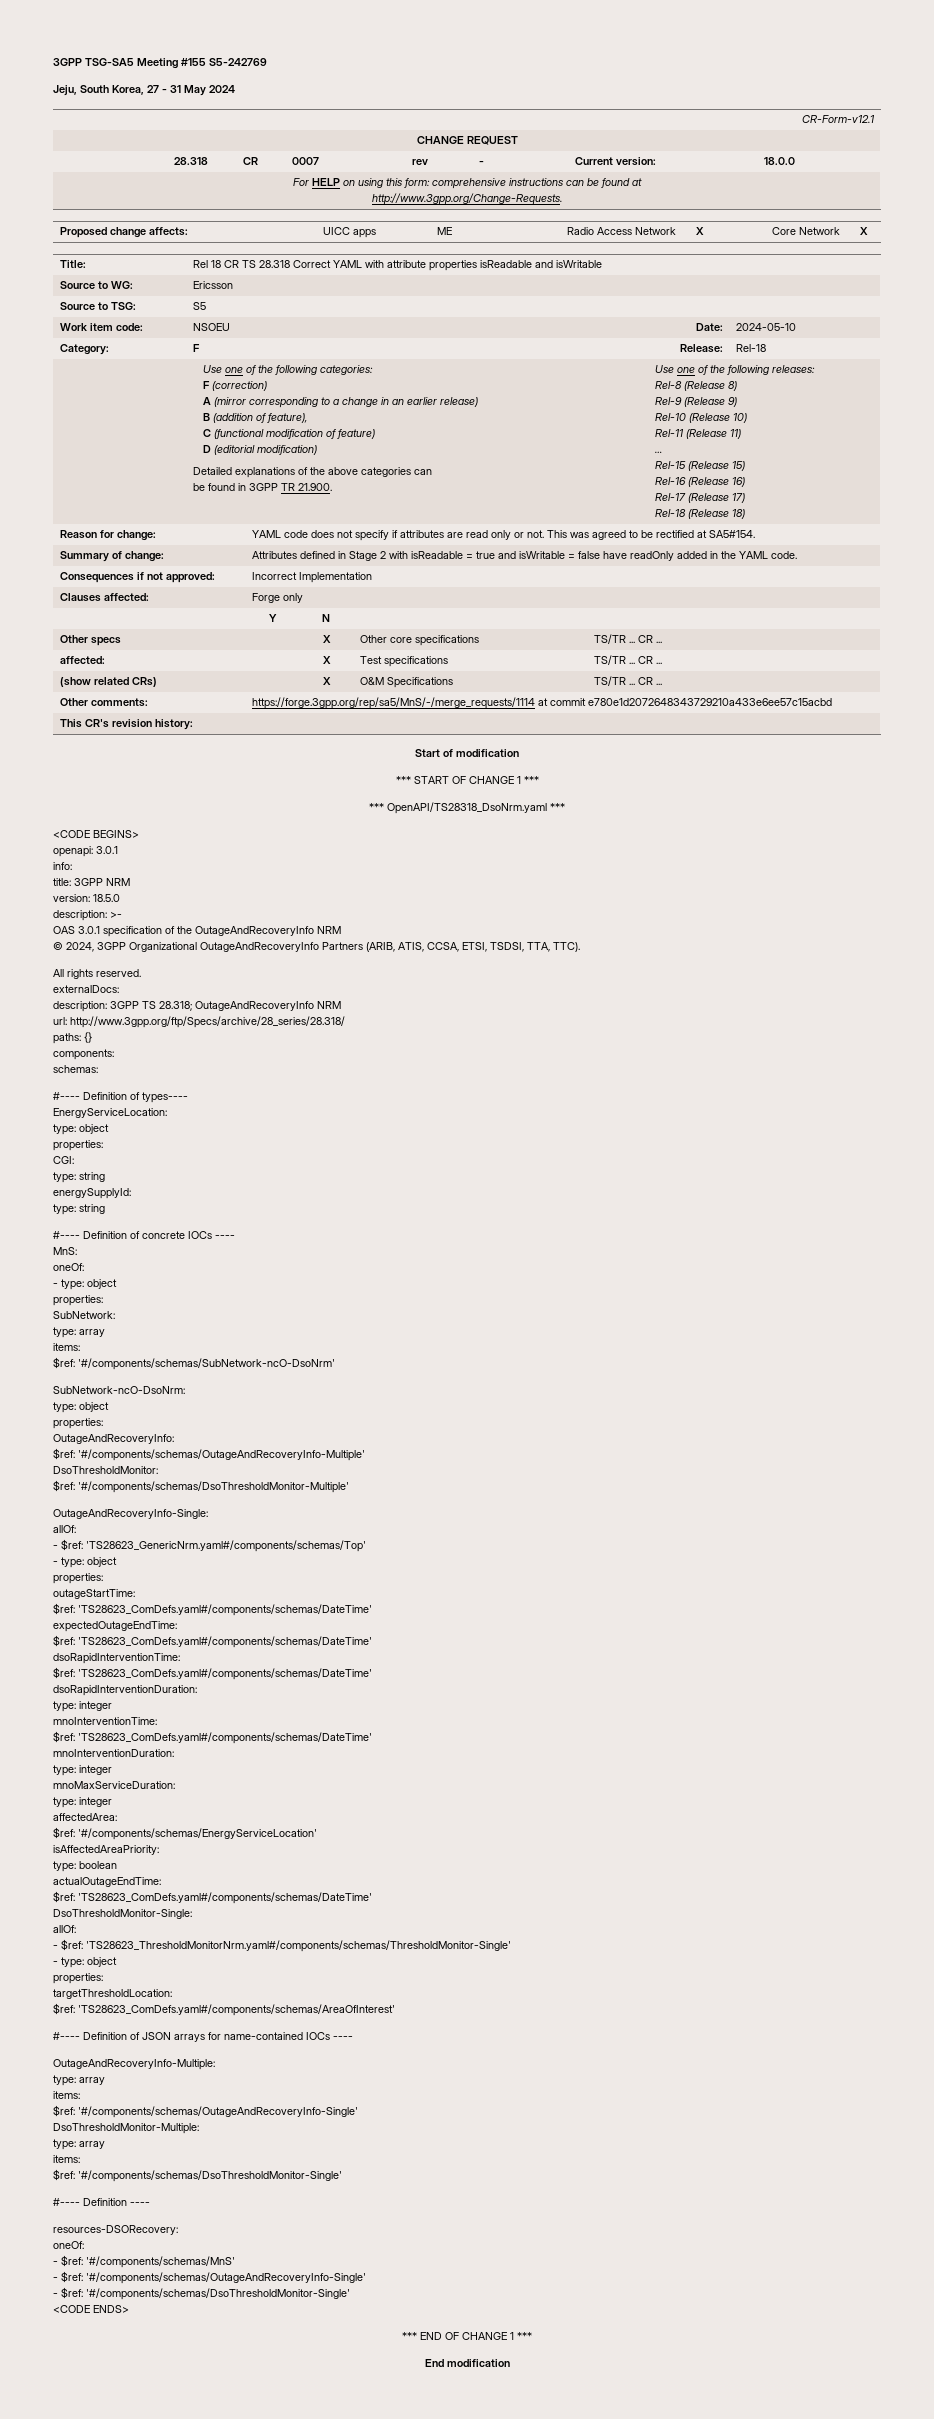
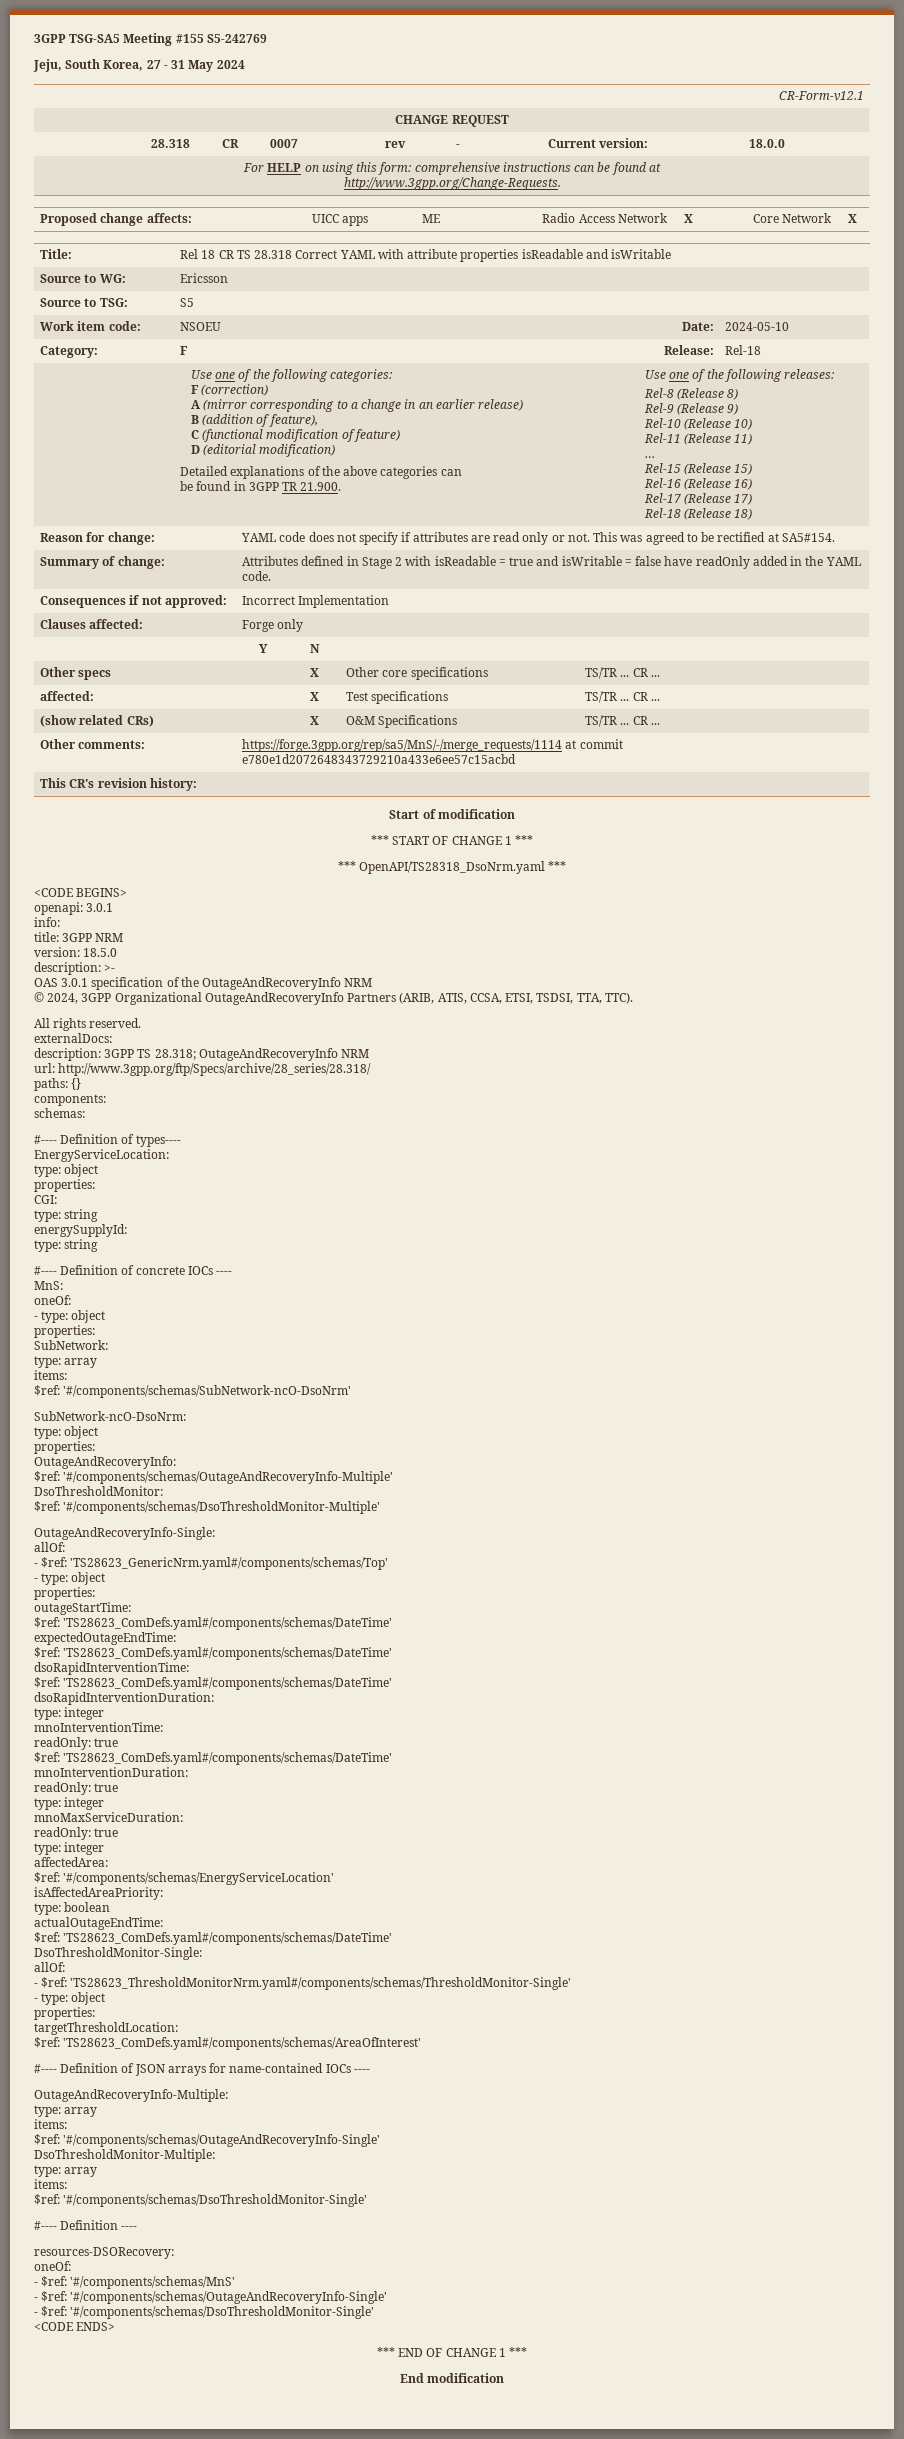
(157, 1721) none -> [34,1737,119,1750] // readOnly: true
(174, 1753) none -> [34,1782,119,1795] // readOnly: true
(175, 1785) none -> [34,1827,119,1840] // readOnly: true

